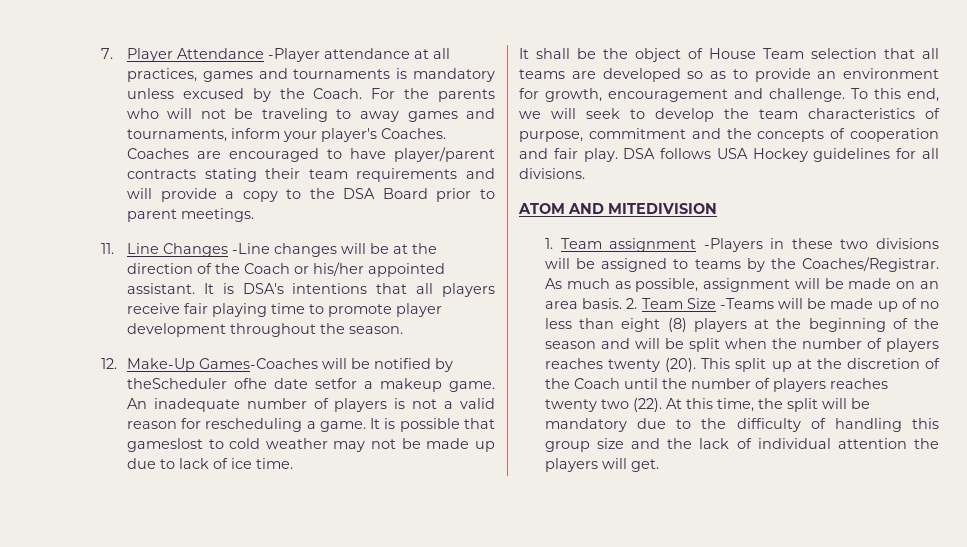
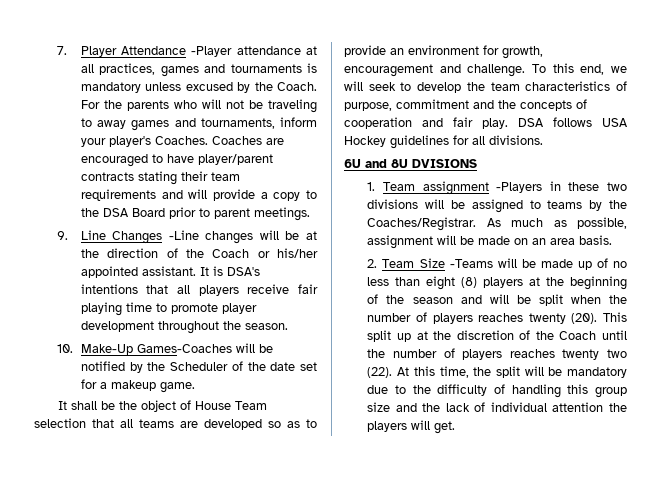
[100,243,114,254] 11. -> [57,231,69,240] 9.
[100,358,117,369] 12. -> [57,344,74,353] 10.
[126,378,495,392] [126,398,496,412] [126,418,496,432] [126,438,496,452] [126,458,293,469] theScheduler ofhe date setfor a makeup game. An inadequate number of players is not a valid reason for rescheduling a game. It is possible that gameslost to cold weather may not be made up due to lack of ice time. -> [147,361,318,371] [80,379,195,393] the Scheduler of the date set for a makeup game.
[518,203,717,214] ATOM AND MITEDIVISION -> [344,159,477,168] 6U and 8U DVISIONS
(623, 303) none -> (613, 240) //

